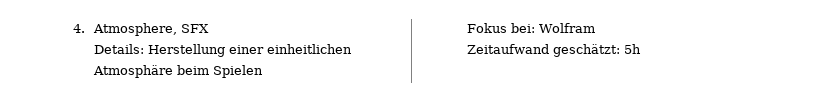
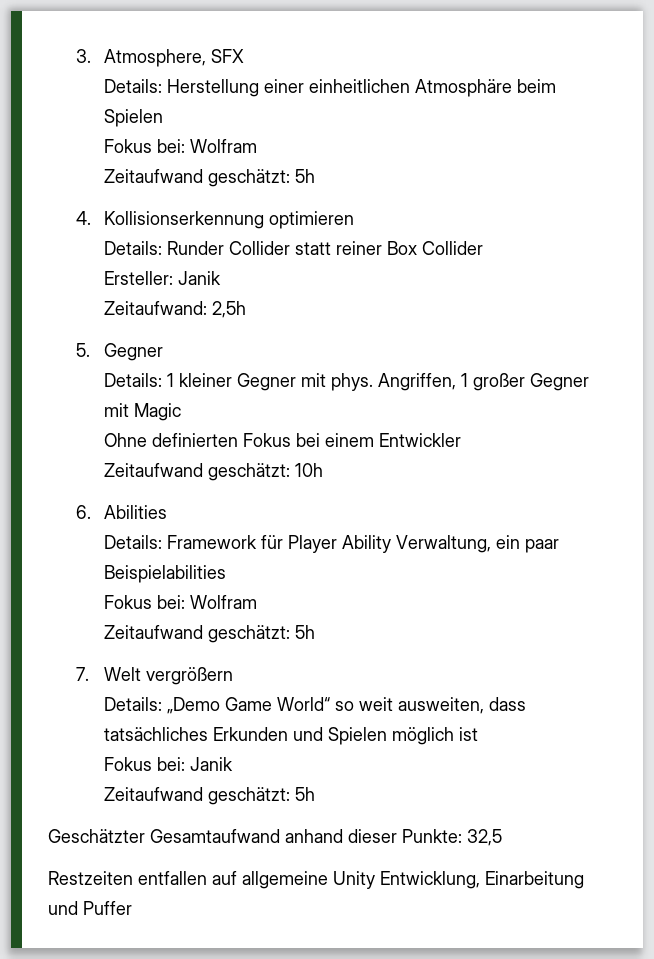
[72,24,85,33] 4. -> [76,49,92,63] 3.
(642, 49) none -> [76,211,355,229] [104,241,484,255] [104,271,222,285] [104,301,247,318] [76,343,164,361] [104,373,590,391] [104,403,182,421] [104,433,462,447] [104,463,324,481] [76,505,168,519] [104,535,560,553] [104,565,227,583] [104,595,258,609] [104,625,316,643] [76,667,234,685] [104,697,527,714] [104,727,479,745] [104,757,234,771] [104,787,316,805] [48,829,502,846] [48,871,584,889] [48,901,132,915] // 4. Kollisionserkennung optimieren // Details: Runder Collider statt reiner Box Collider // Ersteller: Janik // Zeitaufwand: 2,5h // 5. Gegner // Details: 1 kleiner Gegner mit phys. Angriffen, 1 großer Gegner mit Magic // Ohne definierten Fokus bei einem Entwickler // Zeitaufwand geschätzt: 10h // 6. Abilities // Details: Framework für Player Ability Verwaltung, ein paar Beispielabilities // Fokus bei: Wolfram // Zeitaufwand geschätzt: 5h // 7. Welt vergrößern // Details: „Demo Game World“ so weit ausweiten, dass tatsächliches Erkunden und Spielen möglich ist // Fokus bei: Janik // Zeitaufwand geschätzt: 5h // Geschätzter Gesamtaufwand anhand dieser Punkte: 32,5 // Restzeiten entfallen auf allgemeine Unity Entwicklung, Einarbeitung und Puffer

